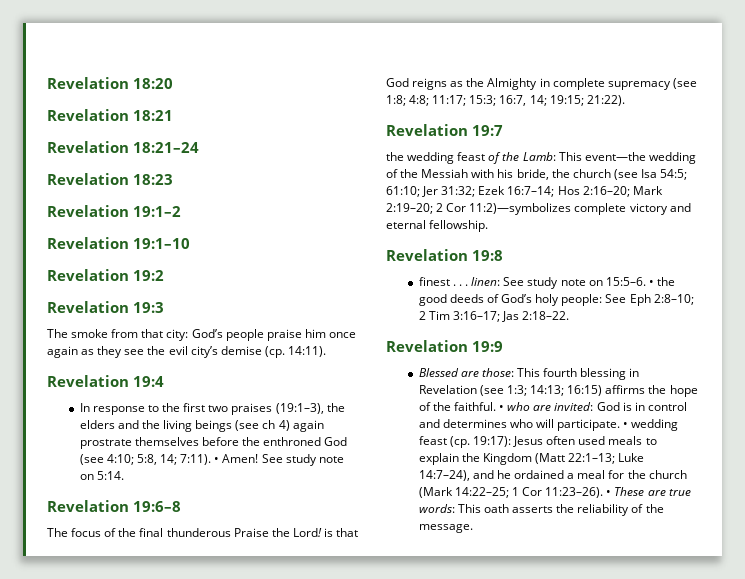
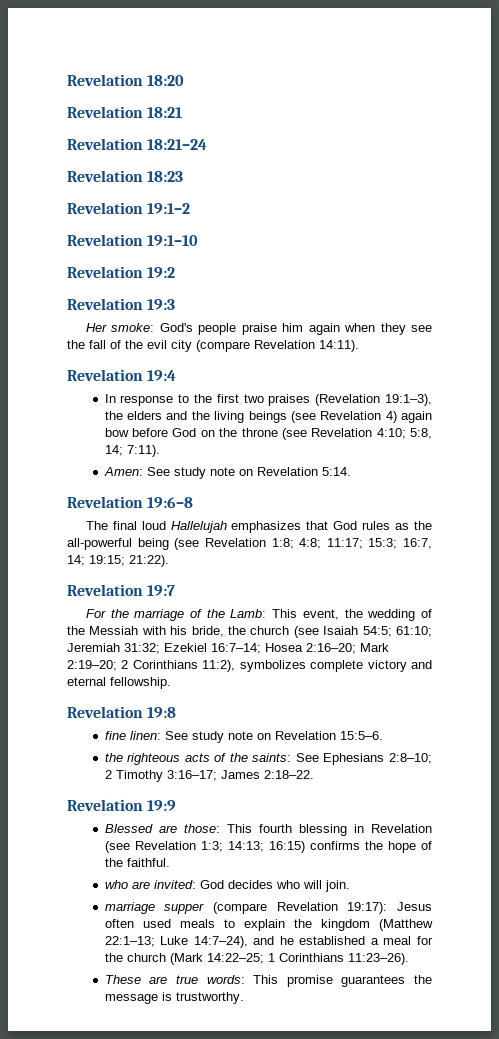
[47,329,356,341] [47,346,285,358] The smoke from that city: God’s people praise him once again as they see the evil city’s demise (cp. -> [85,323,433,335] [67,340,315,352] Her smoke: God's people praise him again when they see the fall of the evil city (compare Revelation
[275,403,324,414] (19:1–3), -> [315,394,433,406] (Revelation 19:1–3),
[262,420,276,429] ch -> [320,411,382,420] Revelation
[79,437,348,449] [79,454,104,465] prostrate themselves before the enthroned God (see -> [104,428,373,440] bow before God on the throne (see Revelation
[214,454,344,466] [79,474,94,480] • Amen! See study note on -> [103,467,318,479] // Amen: See study note on Revelation
[71,528,333,537] focus of the final thunderous Praise the Lord! is -> [112,521,302,533] final loud Hallelujah emphasizes
[412,78,448,90] reigns -> [362,521,391,530] rules
[487,78,697,90] Almighty in complete supremacy (see -> [67,538,266,550] all-powerful being (see Revelation
[386,152,486,164] the wedding feast -> [85,609,185,621] For the marriage
[584,152,646,161] event—the -> [302,609,363,620] event, the
[640,169,657,178] Isa -> [323,626,359,635] Isaiah
[422,186,580,197] Jer 31:32; Ezek 16:7–14; Hos -> [67,643,303,654] Jeremiah 31:32; Ezekiel 16:7–14; Hosea
[446,203,572,215] Cor 11:2)—symbolizes -> [132,660,306,672] Corinthians 11:2), symbolizes
[418,277,469,286] finest . . . -> [104,731,126,740] fine
(603, 283) none -> [274,731,336,740] Revelation
[648,277,675,286] [418,294,694,306] [418,311,520,322] • the good deeds of God’s holy people: See Eph 2:8–10; 2 Tim 3:16–17; Jas -> [104,753,433,765] [104,770,260,782] // the righteous acts of the saints: See Ephesians 2:8–10; 2 Timothy 3:16–17; James
(504, 390) none -> [134,841,196,850] Revelation
[605,385,646,394] affirms -> [309,841,360,850] confirms
[499,405,505,411] • -> (170, 862) //
[622,402,687,411] [418,419,679,431] [418,436,470,448] is in control and determines who will participate. • wedding feast (cp. -> [227,880,350,892] [104,902,338,914] decides who will join. // marriage supper (compare Revelation
[482,453,566,465] Kingdom (Matt -> [320,919,433,931] kingdom (Matthew
[514,470,565,479] ordained -> [299,936,366,945] established
[522,487,543,496] Cor -> [278,953,344,962] Corinthians
[606,490,612,496] • -> (409, 959) //
[483,504,664,516] [418,524,473,533] oath asserts the reliability of the message. -> [286,975,432,987] [104,992,244,1004] promise guarantees the message is trustworthy.

